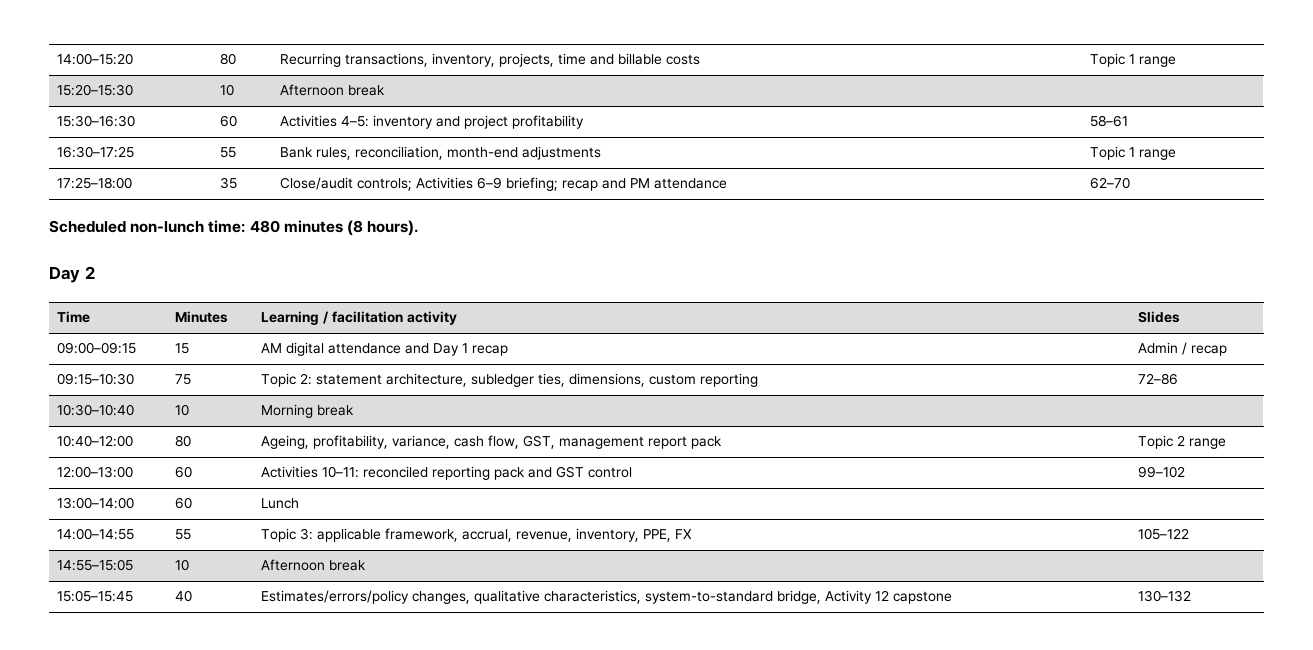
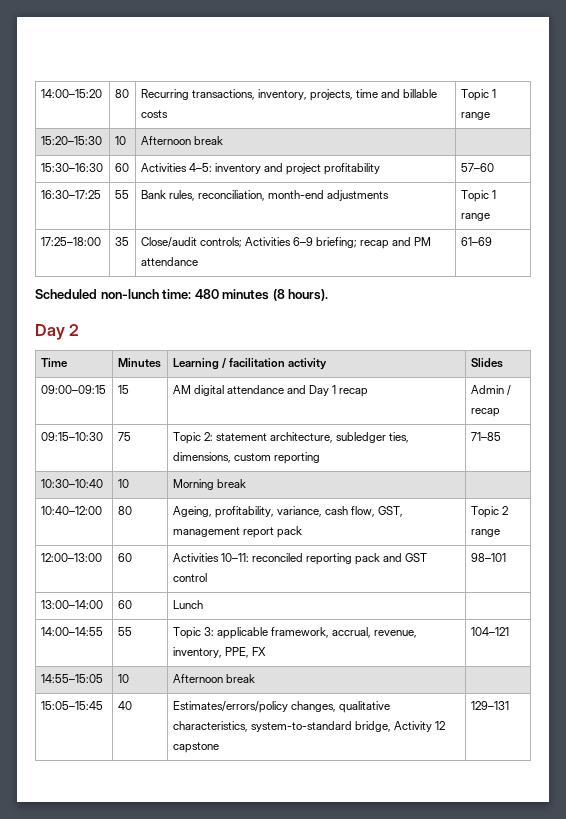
[1090,115,1129,127] 58–61 -> [460,163,494,172] 57–60
[1090,177,1131,189] 62–70 -> [460,237,492,246] 61–69
[1138,373,1179,385] 72–86 -> [470,432,501,441] 71–85
[1138,466,1186,478] 99–102 -> [470,553,506,562] 98–101
[1138,528,1190,540] 105–122 -> [470,627,509,636] 104–121
[1138,590,1192,602] 130–132 -> [470,701,509,710] 129–131

